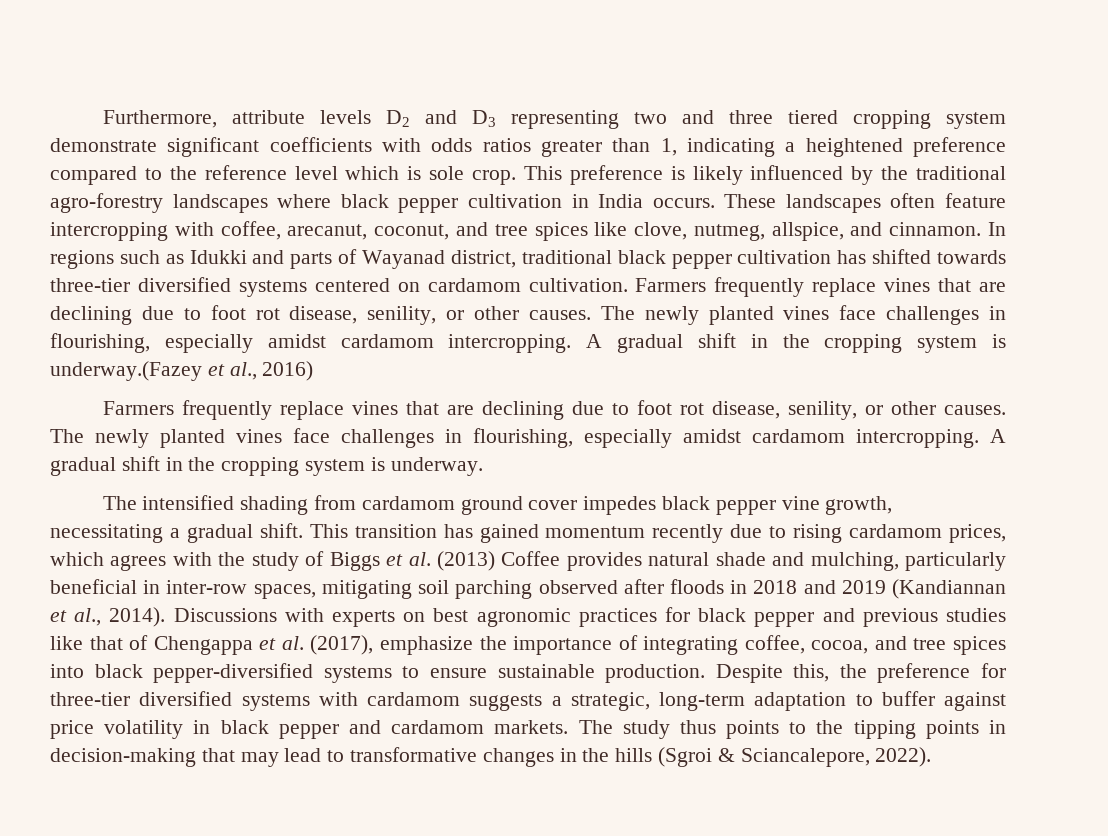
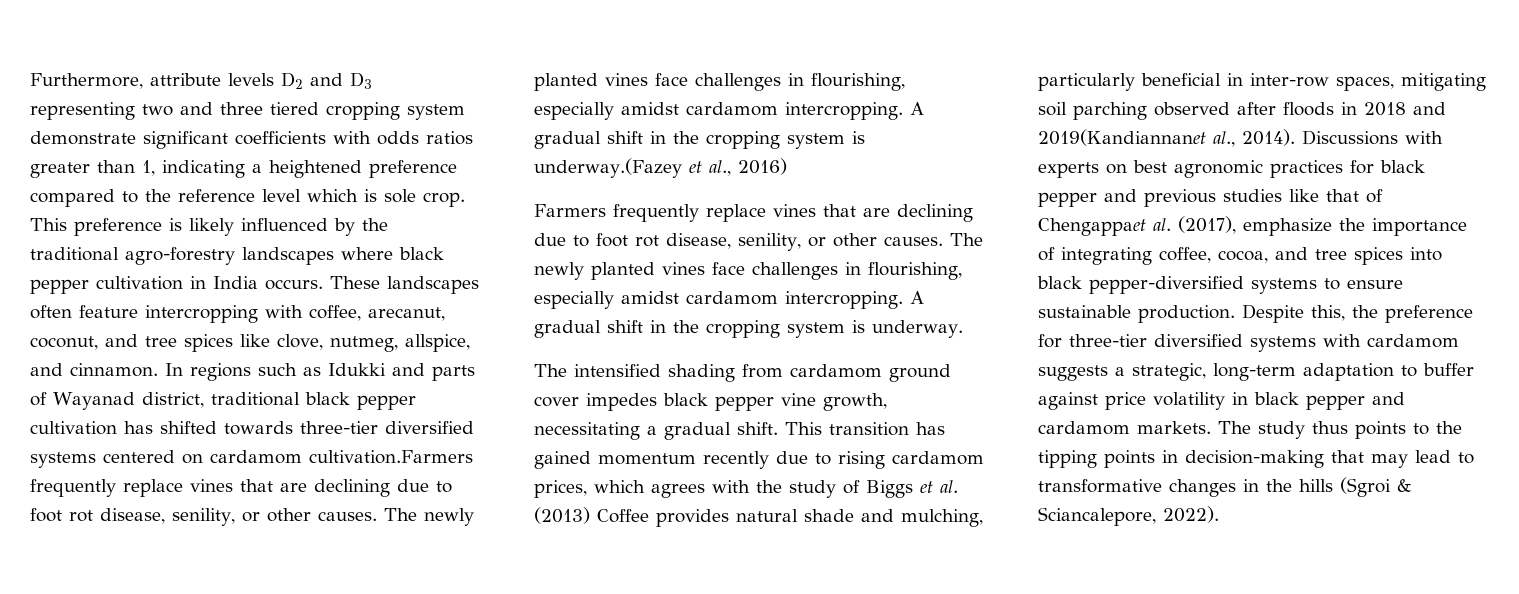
[528,278,707,292] cultivation. Farmers -> [309,450,473,464] cultivation.Farmers
[841,579,1006,599] [50,610,67,622] 2019 (Kandiannan et -> [1038,129,1206,146] 2019(Kandiannanet
[153,636,277,655] Chengappa et -> [1038,218,1146,236] Chengappaet

